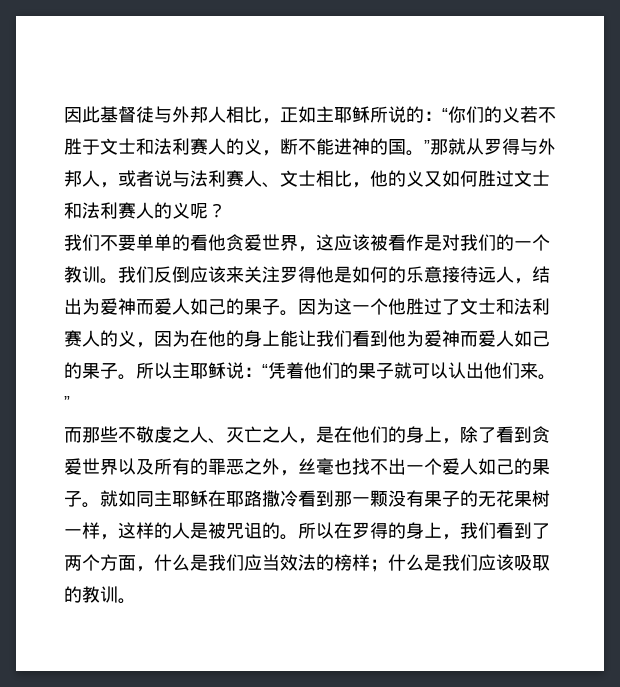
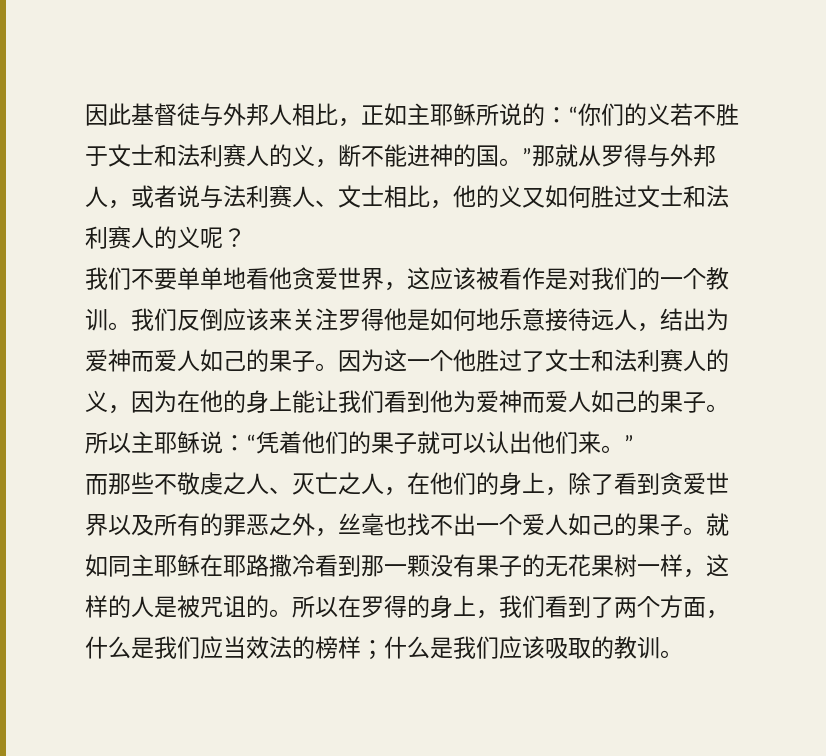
[172,234,190,251] 的 -> [223,267,246,289] 地
[388,266,406,283] 的 -> [476,308,499,330] 地
[316,426,334,443] 是 -> (407, 491) none

